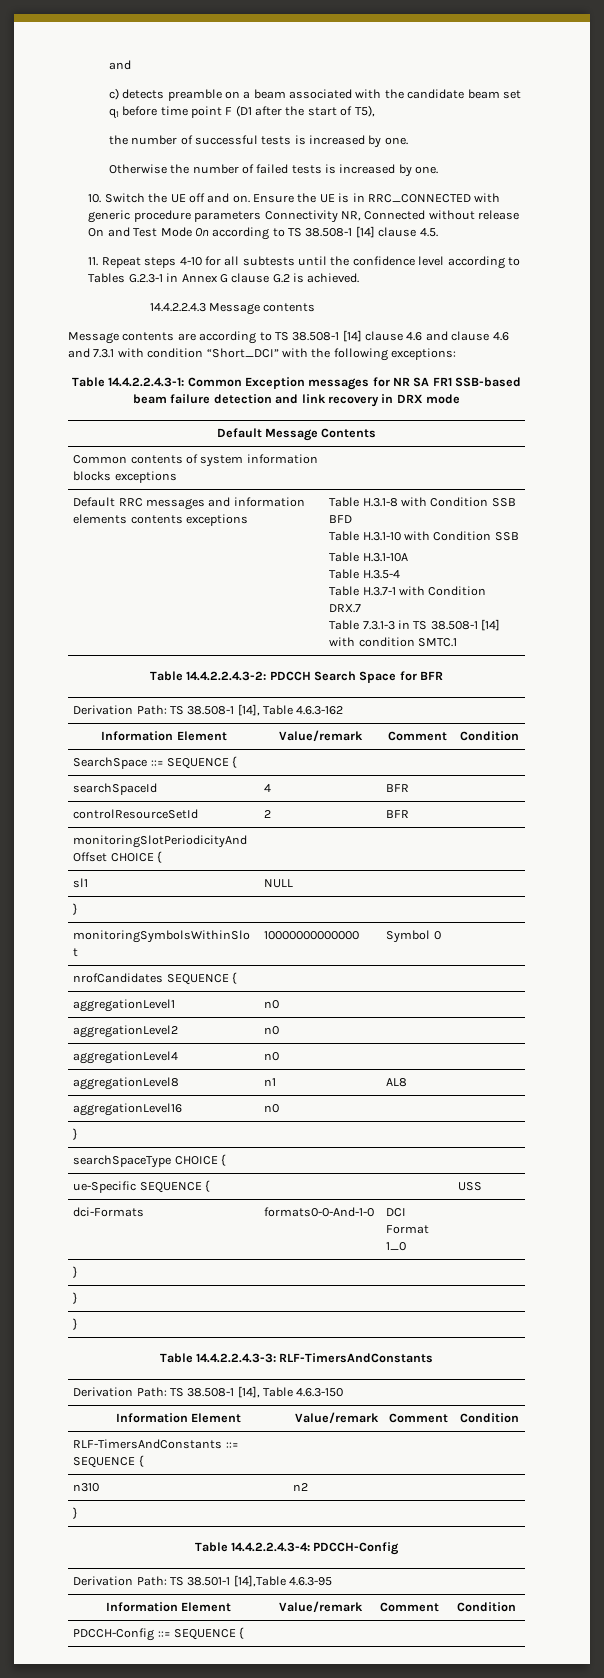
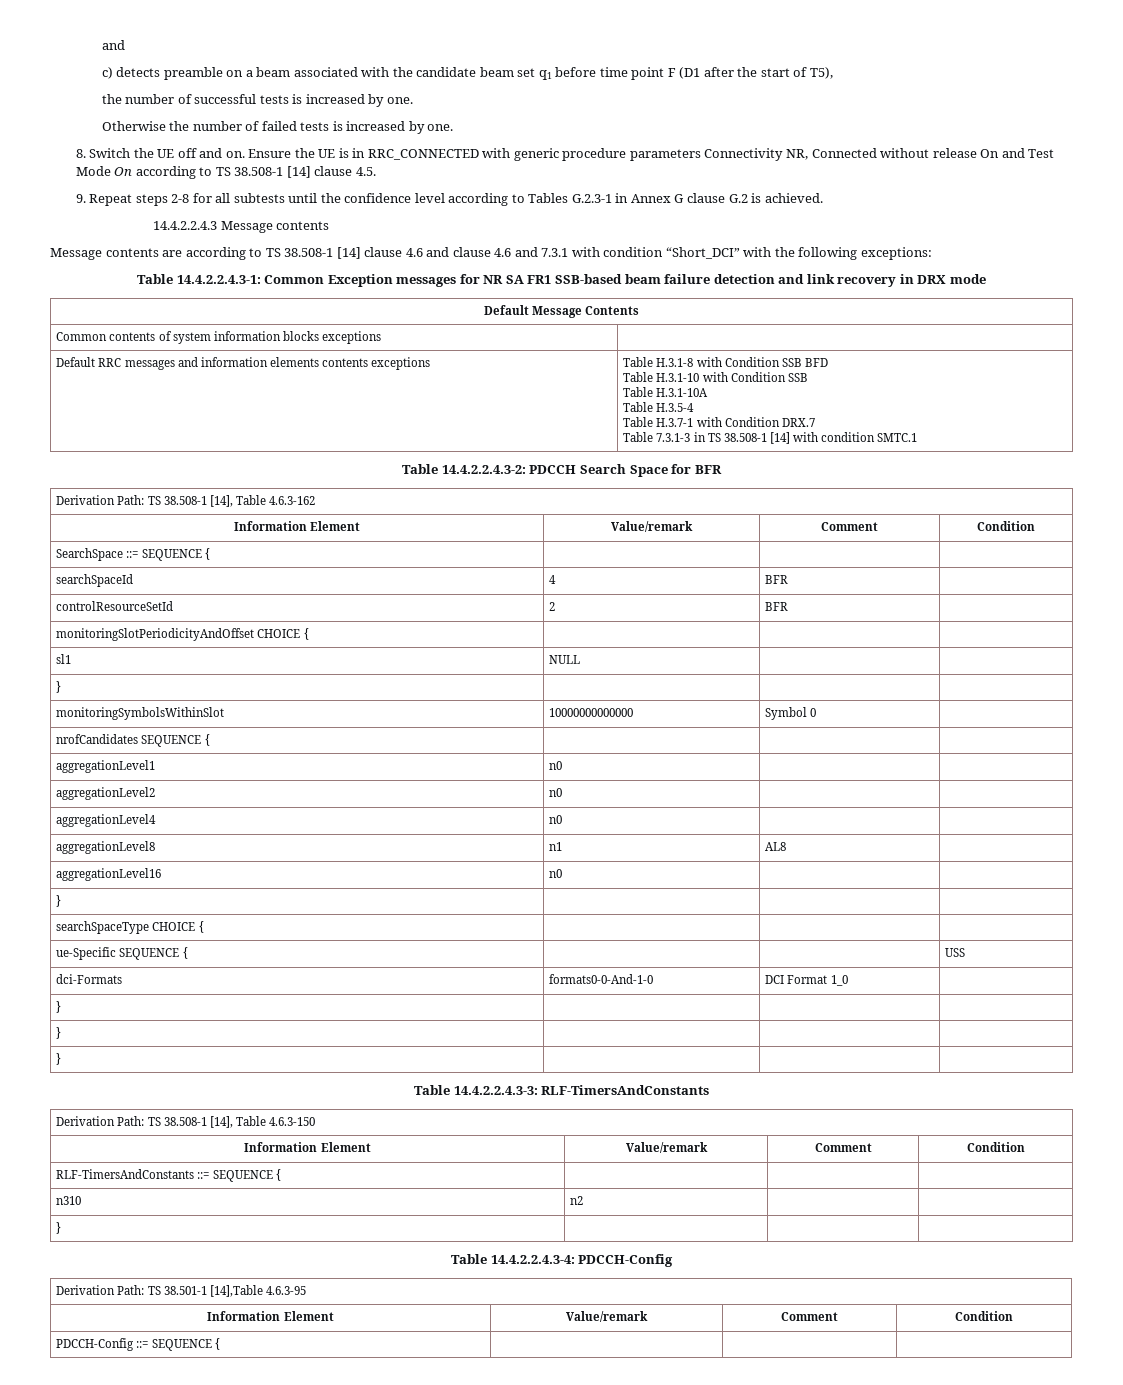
[88,194,102,203] 10. -> [75,149,86,158] 8.
[88,257,99,266] 11. -> [75,194,86,203] 9.
[179,257,202,266] 4-10 -> [171,194,190,203] 2-8

